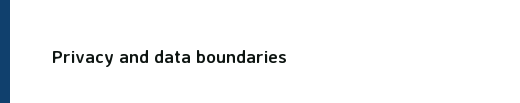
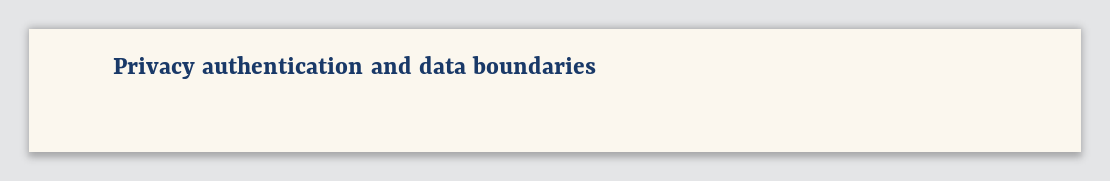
(114, 59) none -> [202,56,364,74] authentication

